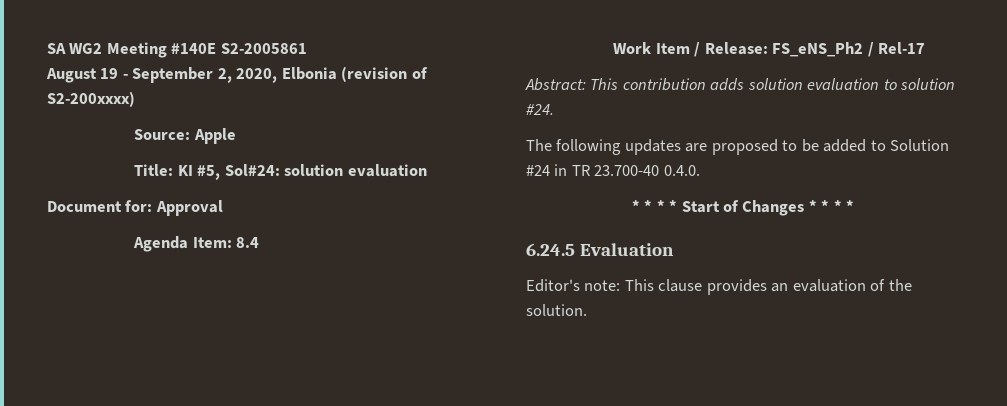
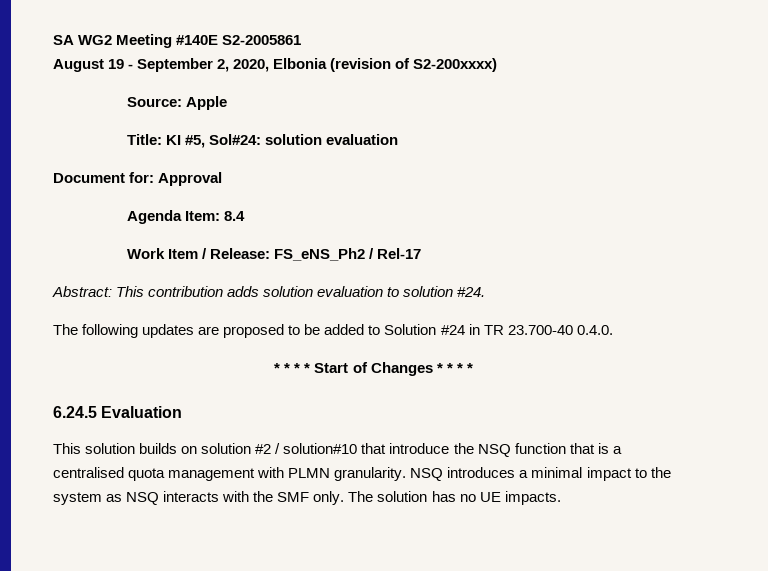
[526,279,912,295] [526,304,587,316] Editor's note: This clause provides an evaluation of the solution. -> [53,443,622,457] [53,467,671,481] [53,491,561,505] This solution builds on solution #2 / solution#10 that introduce the NSQ function that is a centralised quota management with PLMN granularity. NSQ introduces a minimal impact to the system as NSQ interacts with the SMF only. The solution has no UE impacts.

